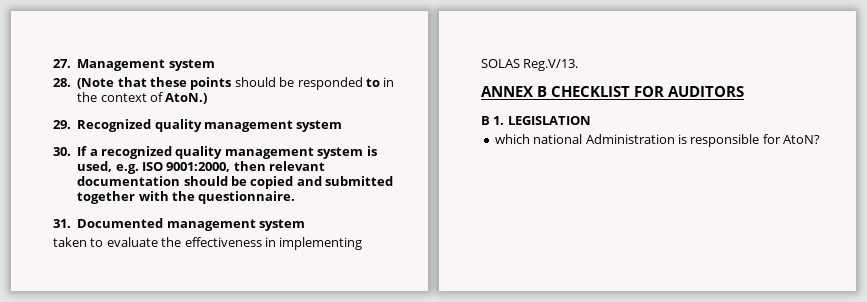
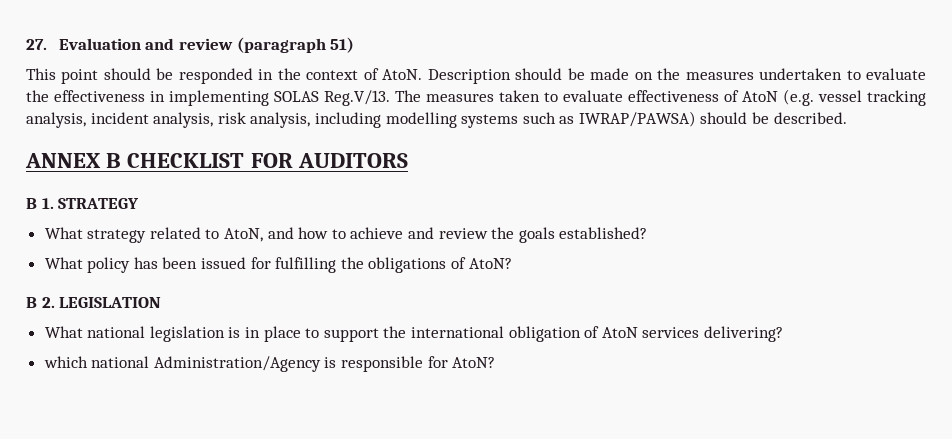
[77,59,215,71] [53,77,232,90] Management system // 28. (Note that these points -> [58,37,355,53] [26,68,99,84] Evaluation and review (paragraph 51) // This point
[365,78,380,87] to -> (253, 76) none
[165,93,208,104] [53,119,343,132] [53,146,377,159] [77,161,326,174] [77,176,394,189] [77,191,296,204] [53,218,306,231] [53,237,87,247] AtoN.) // 29. Recognized quality management system // 30. If a recognized quality management system is used, e.g. ISO 9001:2000, then relevant documentation should be copied and submitted together with the questionnaire. // 31. Documented management system // taken -> [382,68,843,84] AtoN. Description should be made on the measures undertaken
(579, 65) none -> [395,89,926,106] [26,111,847,128] The measures taken to evaluate effectiveness of AtoN (e.g. vessel tracking analysis, incident analysis, risk analysis, including modelling systems such as IWRAP/PAWSA) should be described.
[507,116,591,125] LEGISLATION -> [58,198,140,209] [44,227,648,243] [44,257,512,273] [26,297,162,308] [44,326,783,342] STRATEGY // What strategy related to AtoN, and how to achieve and review the goals established? // What policy has been issued for fulfilling the obligations of AtoN? // B 2. LEGISLATION // What national legislation is in place to support the international obligation of AtoN services delivering?
[585,134,675,144] Administration -> [153,356,321,372] Administration/Agency

